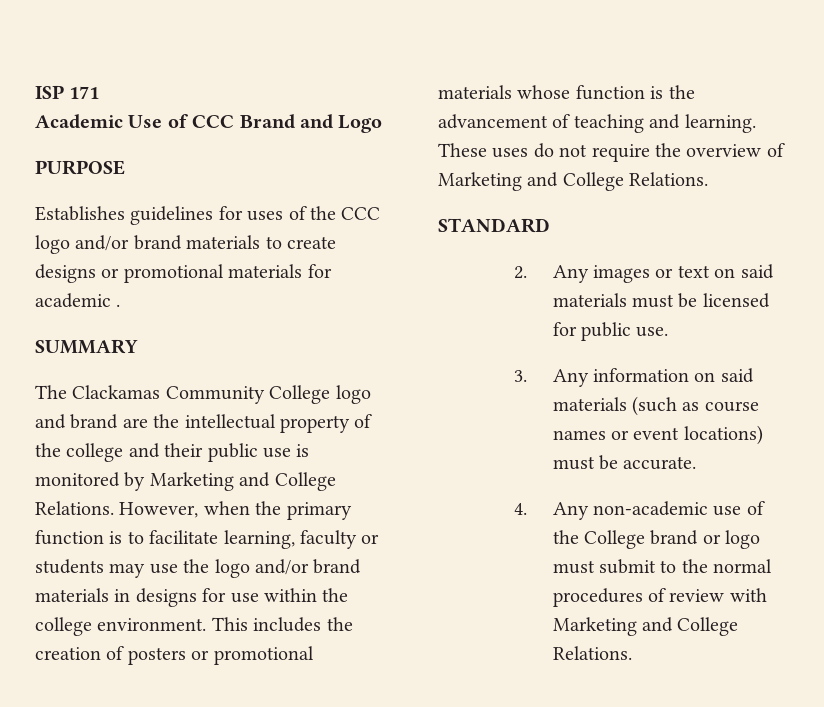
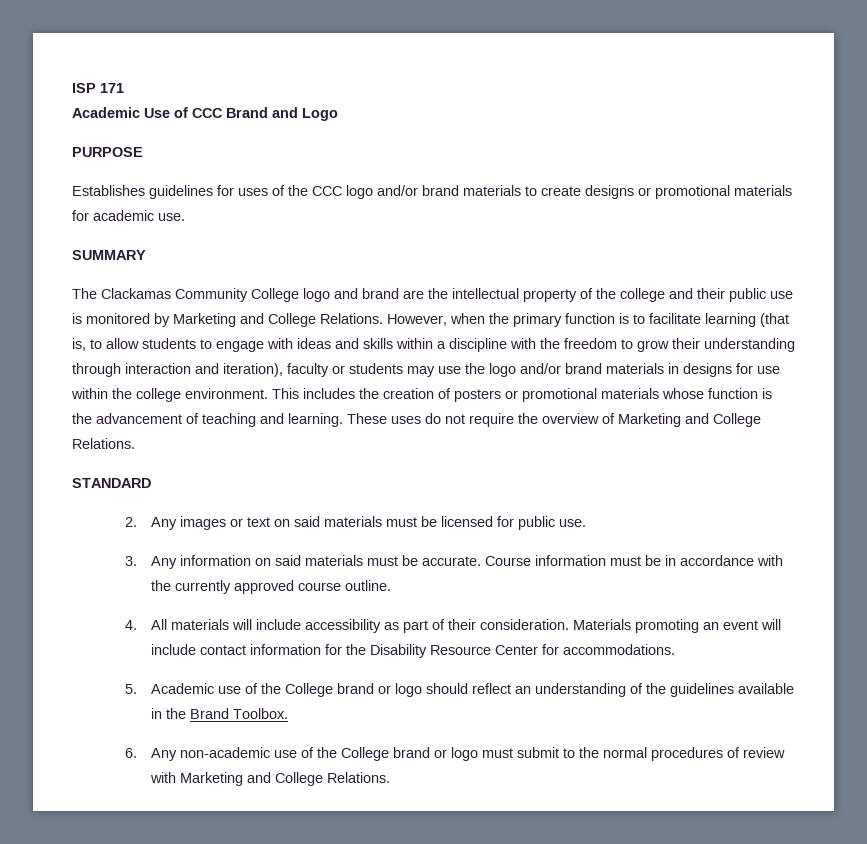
[116,304,121,307] . -> [158,213,185,221] use.
[223,530,295,549] learning, -> [705,313,789,327] [72,338,795,352] [72,363,283,377] learning (that is, to allow students to engage with ideas and skills within a discipline with the freedom to grow their understanding through interaction and iteration),
[631,396,759,416] [552,425,763,445] [552,455,697,470] [514,503,528,515] (such as course names or event locations) must be accurate. // 4. -> [367,555,784,566] [151,580,392,594] [124,619,782,633] [151,644,676,658] [124,683,795,697] [151,708,289,719] [124,748,137,758] must be accurate. Course information must be in accordance with the currently approved course outline. // 4. All materials will include accessibility as part of their consideration. Materials promoting an event will include contact information for the Disability Resource Center for accommodations. // 5. Academic use of the College brand or logo should reflect an understanding of the guidelines available in the Brand Toolbox. // 6.

